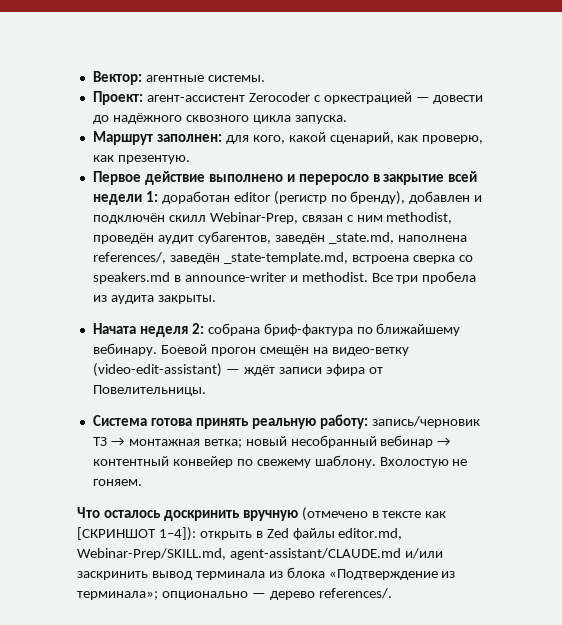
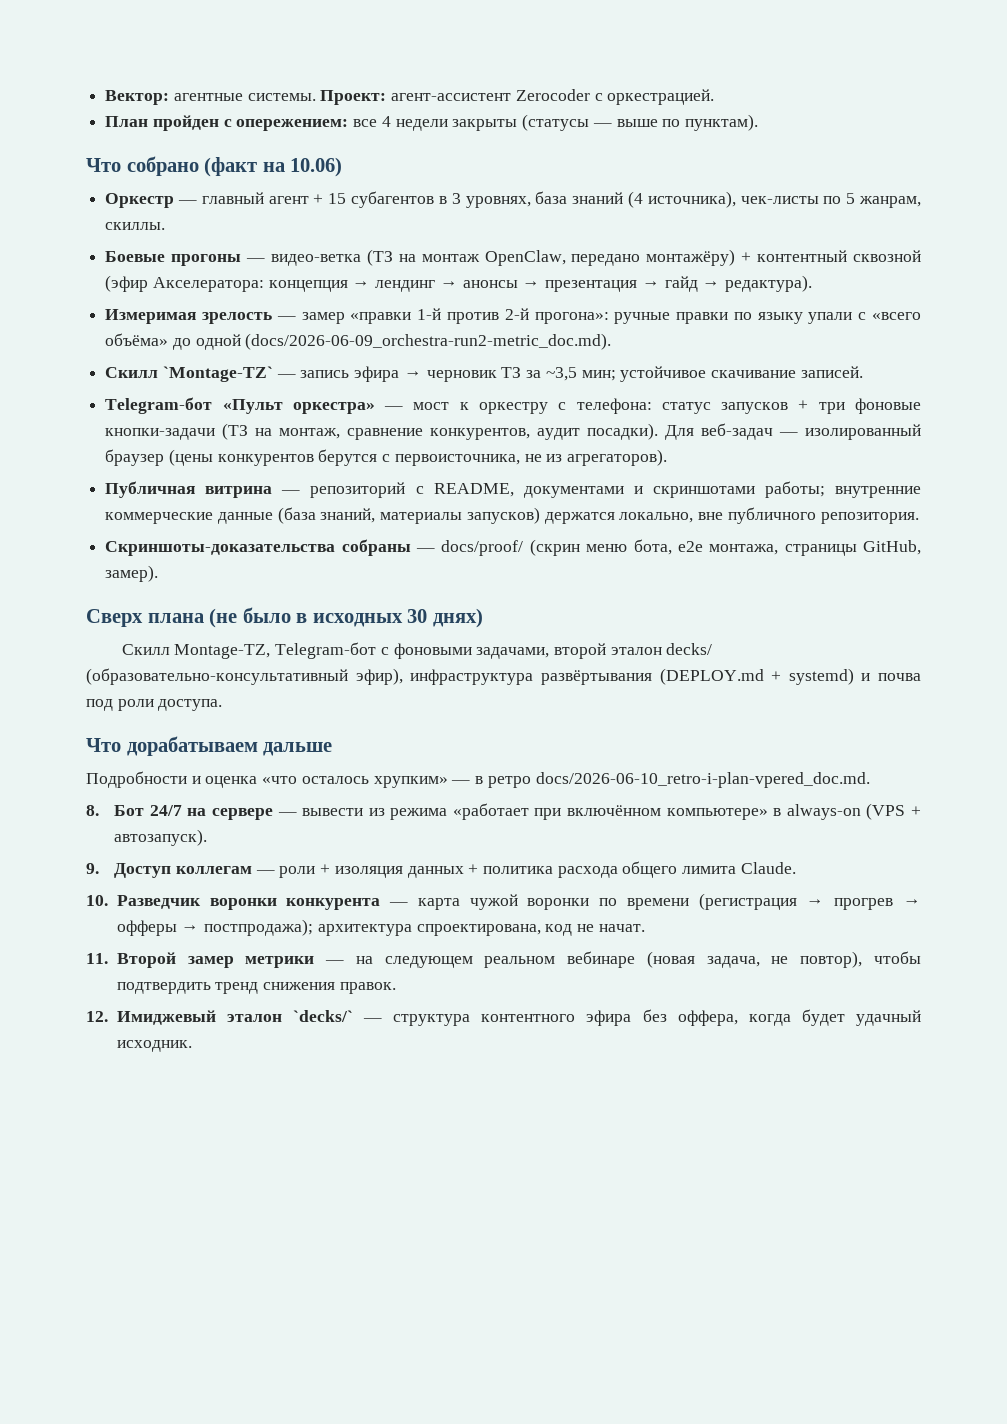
(265, 78) // -> (316, 97) none
[323,92,484,104] [92,113,347,124] [92,131,484,145] [92,155,190,164] [92,171,478,185] [92,191,483,205] [92,212,453,224] [92,231,467,244] [92,252,473,264] [92,271,477,284] [92,295,216,304] [92,323,461,337] [92,343,409,356] [92,363,383,377] [92,385,206,396] [92,414,480,429] [92,435,452,448] [92,455,468,468] [92,479,142,486] [77,507,447,521] [77,527,403,541] [77,548,443,560] [77,567,456,580] [77,588,392,600] оркестрацией — довести до надёжного сквозного цикла запуска. // Маршрут заполнен: для кого, какой сценарий, как проверю, как презентую. // Первое действие выполнено и переросло в закрытие всей недели 1: доработан editor (регистр по бренду), добавлен и подключён скилл Webinar-Prep, связан с ним methodist, проведён аудит субагентов, заведён _state.md, наполнена references/, заведён _state-template.md, встроена сверка со speakers.md в announce-writer и methodist. Все три пробела из аудита закрыты. // Начата неделя 2: собрана бриф-фактура по ближайшему вебинару. Боевой прогон смещён на видео-ветку (video-edit-assistant) — ждёт записи эфира от Повелительницы. // Система готова принять реальную работу: запись/черновик ТЗ → монтажная ветка; новый несобранный вебинар → контентный конвейер по свежему шаблону. Вхолостую не гоняем. // Что осталось доскринить вручную (отмечено в тексте как [СКРИНШОТ 1–4]): открыть в Zed файлы editor.md, Webinar-Prep/SKILL.md, agent-assistant/CLAUDE.md и/или заскринить вывод терминала из блока «Подтверждение из терминала»; опционально — дерево references/. -> [607,89,715,105] [105,114,758,131] [86,156,343,177] [105,191,922,208] [105,222,166,230] [105,249,921,266] [105,275,812,292] [105,308,921,324] [105,333,612,350] [105,366,863,382] [105,397,922,414] [105,423,922,440] [105,449,668,466] [105,481,922,498] [105,507,919,524] [105,539,921,556] [105,565,159,582] [86,607,483,628] [121,642,713,659] [86,668,921,685] [86,699,223,711] [86,736,333,756] [86,771,870,788] [86,803,921,820] [114,829,208,846] [86,861,796,878] [86,893,922,910] [116,919,645,936] [86,951,922,968] [116,982,396,994] [86,1009,922,1026] [116,1040,192,1052] оркестрацией. // План пройден с опережением: все 4 недели закрыты (статусы — выше по пунктам). // Что собрано (факт на 10.06) // Оркестр — главный агент + 15 субагентов в 3 уровнях, база знаний (4 источника), чек-листы по 5 жанрам, скиллы. // Боевые прогоны — видео-ветка (ТЗ на монтаж OpenClaw, передано монтажёру) + контентный сквозной (эфир Акселератора: концепция → лендинг → анонсы → презентация → гайд → редактура). // Измеримая зрелость — замер «правки 1-й против 2-й прогона»: ручные правки по языку упали с «всего объёма» до одной (docs/2026-06-09_orchestra-run2-metric_doc.md). // Скилл `Montage-TZ` — запись эфира → черновик ТЗ за ~3,5 мин; устойчивое скачивание записей. // Telegram-бот «Пульт оркестра» — мост к оркестру с телефона: статус запусков + три фоновые кнопки-задачи (ТЗ на монтаж, сравнение конкурентов, аудит посадки). Для веб-задач — изолированный браузер (цены конкурентов берутся с первоисточника, не из агрегаторов). // Публичная витрина — репозиторий с README, документами и скриншотами работы; внутренние коммерческие данные (база знаний, материалы запусков) держатся локально, вне публичного репозитория. // Скриншоты-доказательства собраны — docs/proof/ (скрин меню бота, e2e монтажа, страницы GitHub, замер). // Сверх плана (не было в исходных 30 днях) // Скилл Montage-TZ, Telegram-бот с фоновыми задачами, второй эталон decks/ (образовательно-консультативный эфир), инфраструктура развёртывания (DEPLOY.md + systemd) и почва под роли доступа. // Что дорабатываем дальше // Подробности и оценка «что осталось хрупким» — в ретро docs/2026-06-10_retro-i-plan-vpered_doc.md. // 8. Бот 24/7 на сервере — вывести из режима «работает при включённом компьютере» в always-on (VPS + автозапуск). // 9. Доступ коллегам — роли + изоляция данных + политика расхода общего лимита Claude. // 10. Разведчик воронки конкурента — карта чужой воронки по времени (регистрация → прогрев → офферы → постпродажа); архитектура спроектирована, код не начат. // 11. Второй замер метрики — на следующем реальном вебинаре (новая задача, не повтор), чтобы подтвердить тренд снижения правок. // 12. Имиджевый эталон `decks/` — структура контентного эфира без оффера, когда будет удачный исходник.

